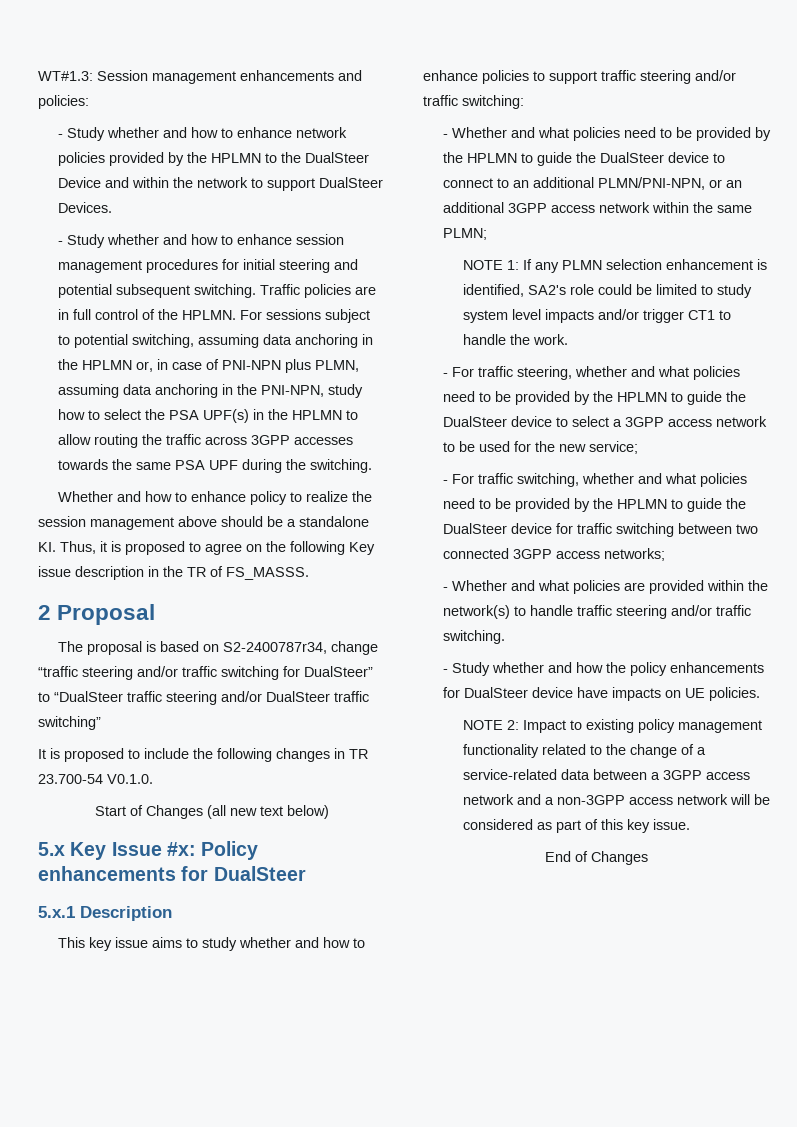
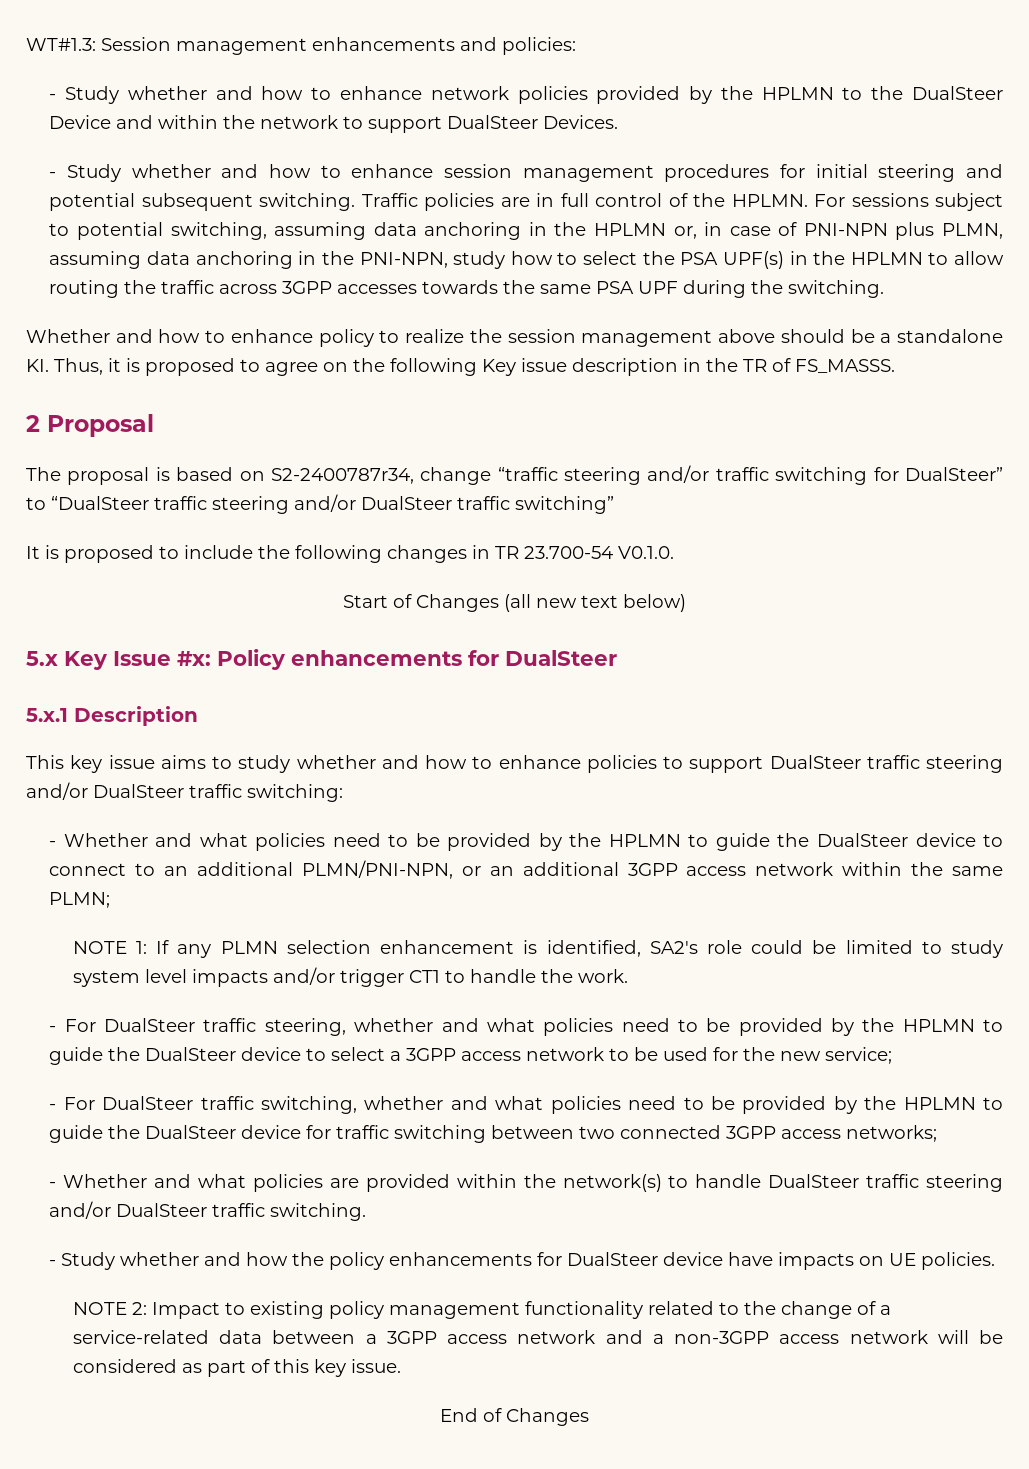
[601,70,736,84] traffic steering and/or -> [769,755,1003,773] [26,782,184,800] DualSteer traffic steering and/or DualSteer
(474, 372) none -> [104,1018,196,1032] DualSteer
(474, 479) none -> [102,1096,194,1110] DualSteer
[576,605,712,619] traffic steering and/or -> [768,1174,1003,1192] [49,1201,208,1219] DualSteer traffic steering and/or DualSteer

